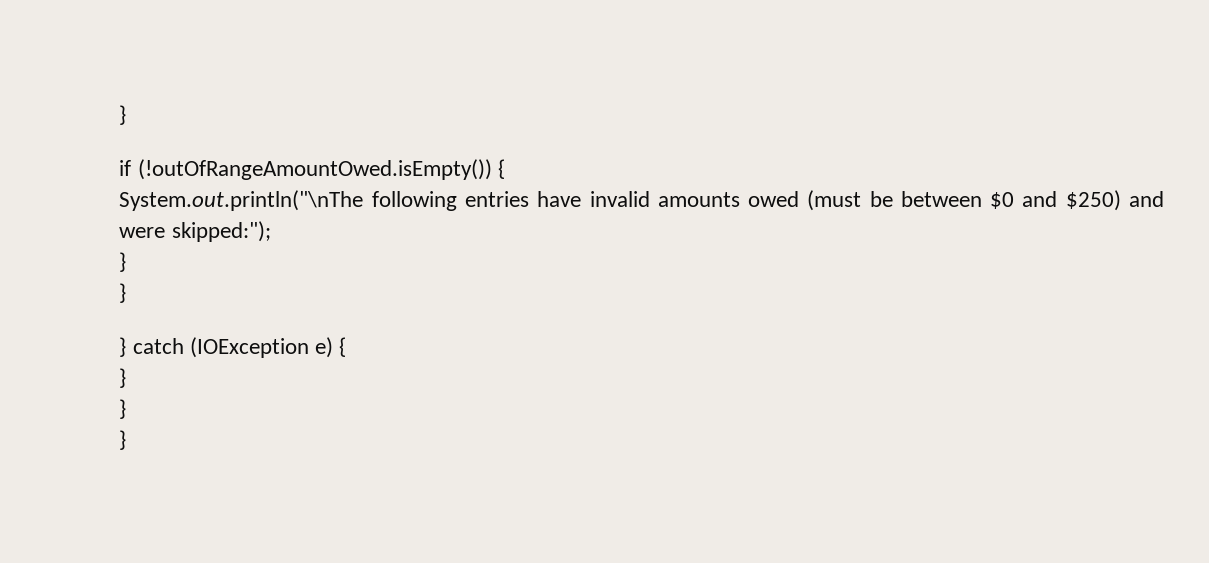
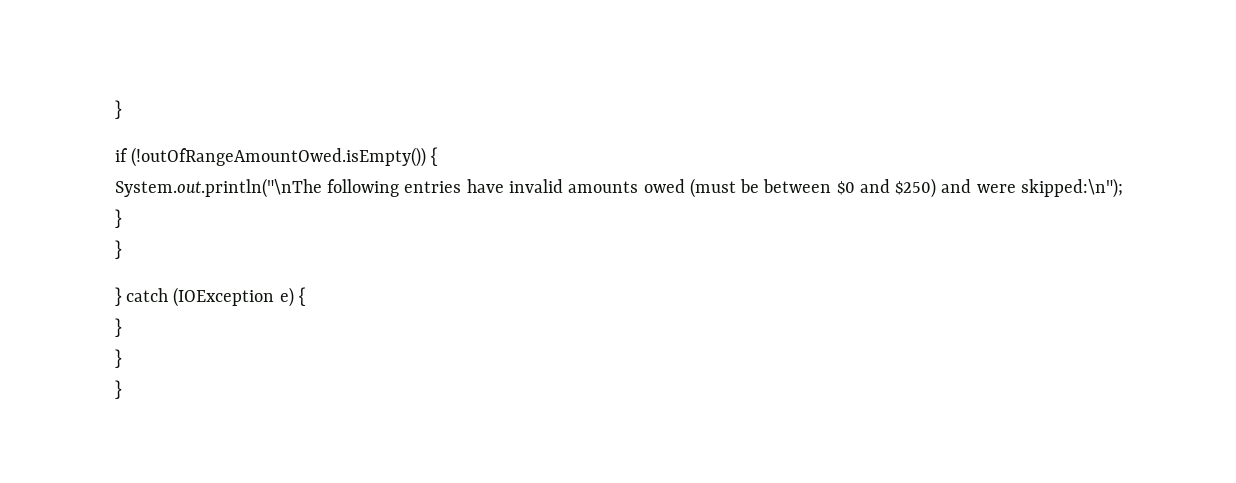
[171,221,271,242] skipped:"); -> [1020,178,1123,198] skipped:\n");

